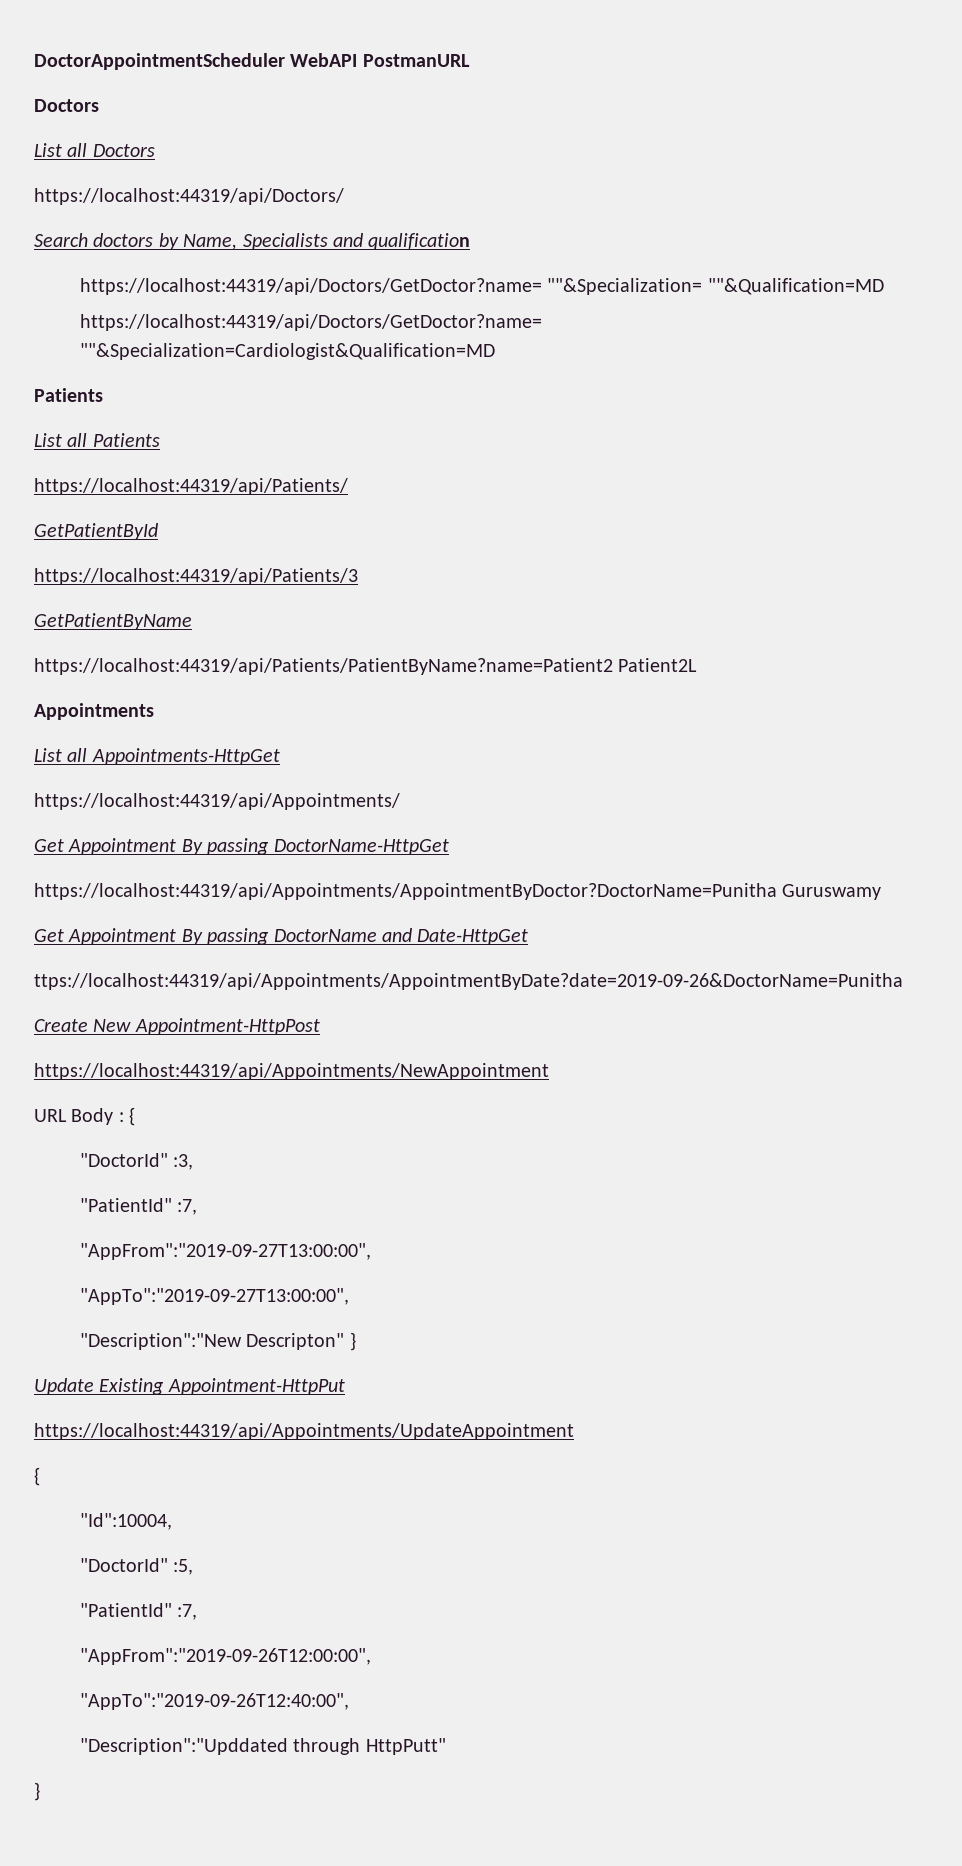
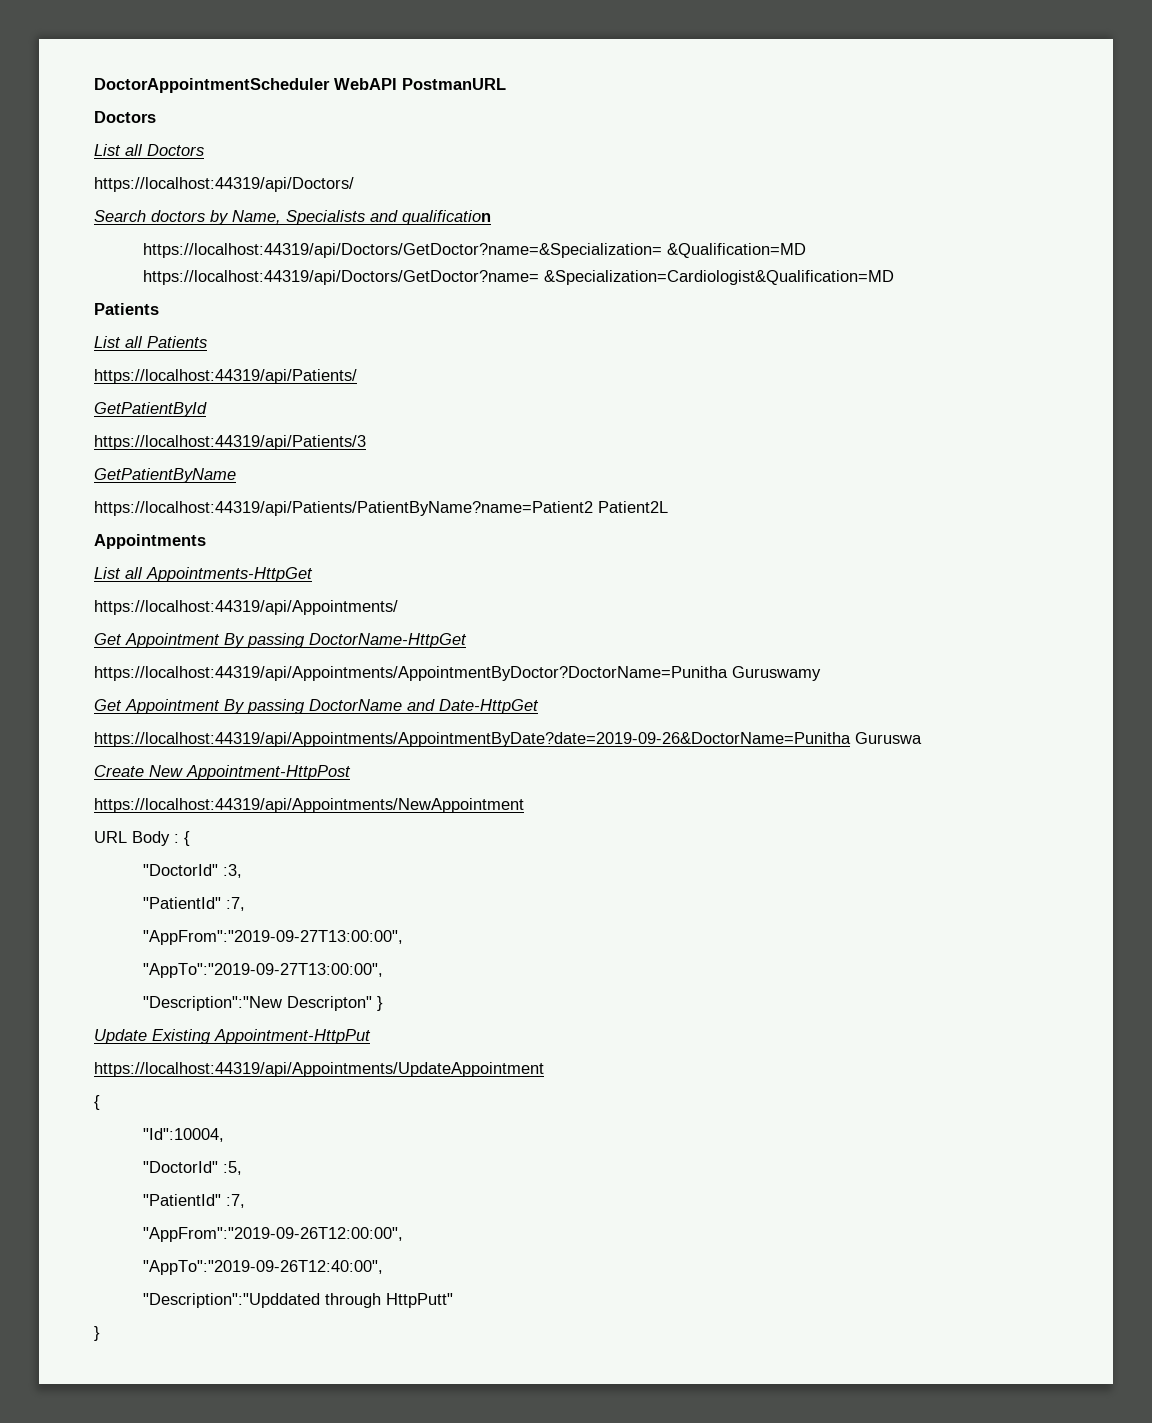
[79,278,884,295] [79,314,542,331] [79,343,495,360] https://localhost:44319/api/Doctors/GetDoctor?name= ""&Specialization= ""&Qualification=MD // https://localhost:44319/api/Doctors/GetDoctor?name= ""&Specialization=Cardiologist&Qualification=MD -> [142,243,806,258] [142,270,894,285] https://localhost:44319/api/Doctors/GetDoctor?name=&Specialization= &Qualification=MD // https://localhost:44319/api/Doctors/GetDoctor?name= &Specialization=Cardiologist&Qualification=MD
[34,973,903,990] ttps://localhost:44319/api/Appointments/AppointmentByDate?date=2019-09-26&DoctorName=Punitha -> [94,732,922,747] https://localhost:44319/api/Appointments/AppointmentByDate?date=2019-09-26&DoctorName=Punitha Guruswa

